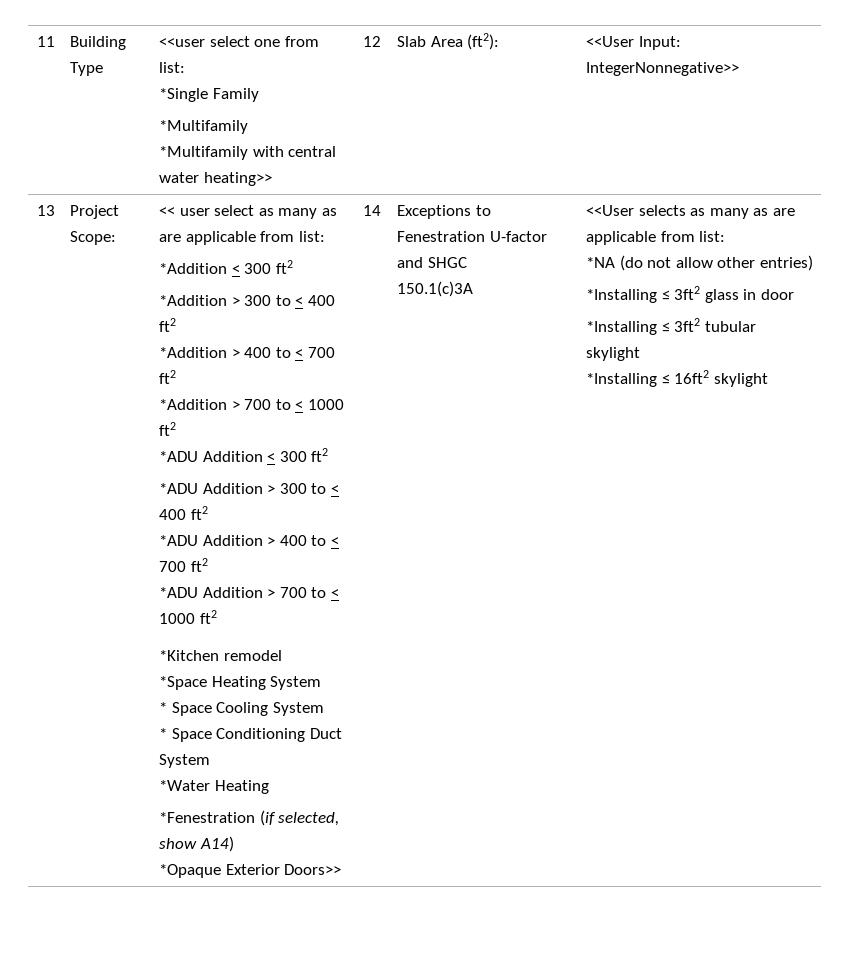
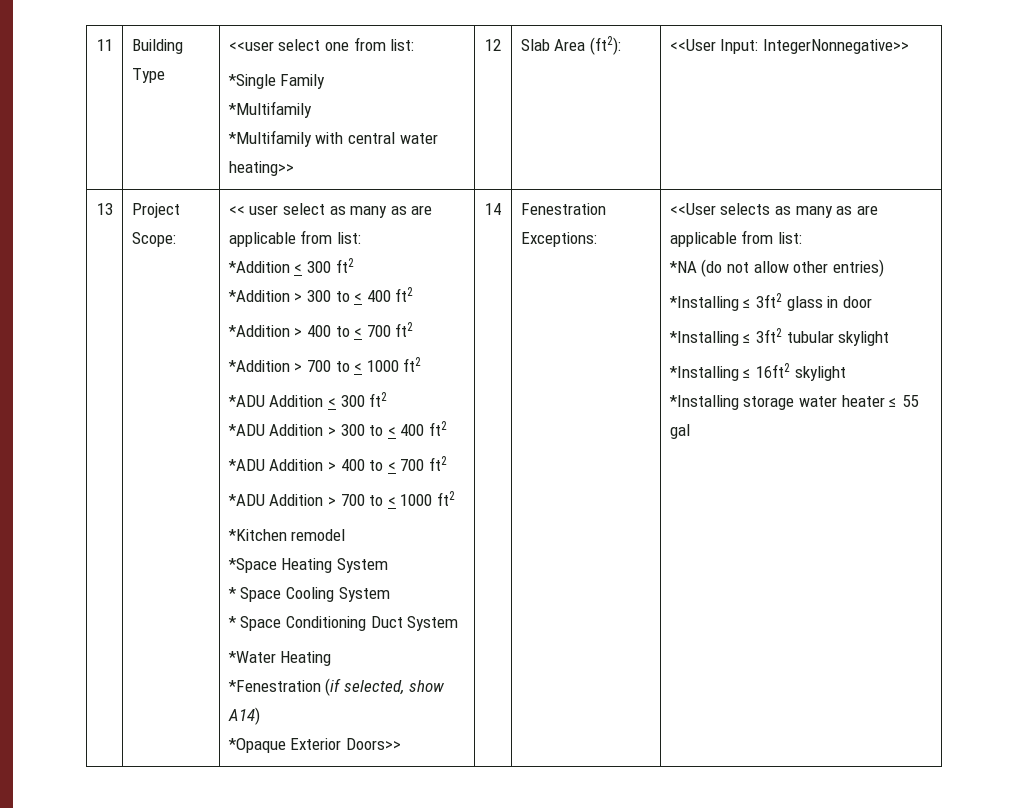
[396,205,491,219] [396,231,547,242] [396,257,467,268] [396,281,473,297] Exceptions to Fenestration U-factor and SHGC // 150.1(c)3A -> [520,203,606,215] [520,232,597,247] Fenestration Exceptions:
(768, 380) none -> [668,395,919,410] [669,424,690,439] // *Installing storage water heater ≤ 55 gal

